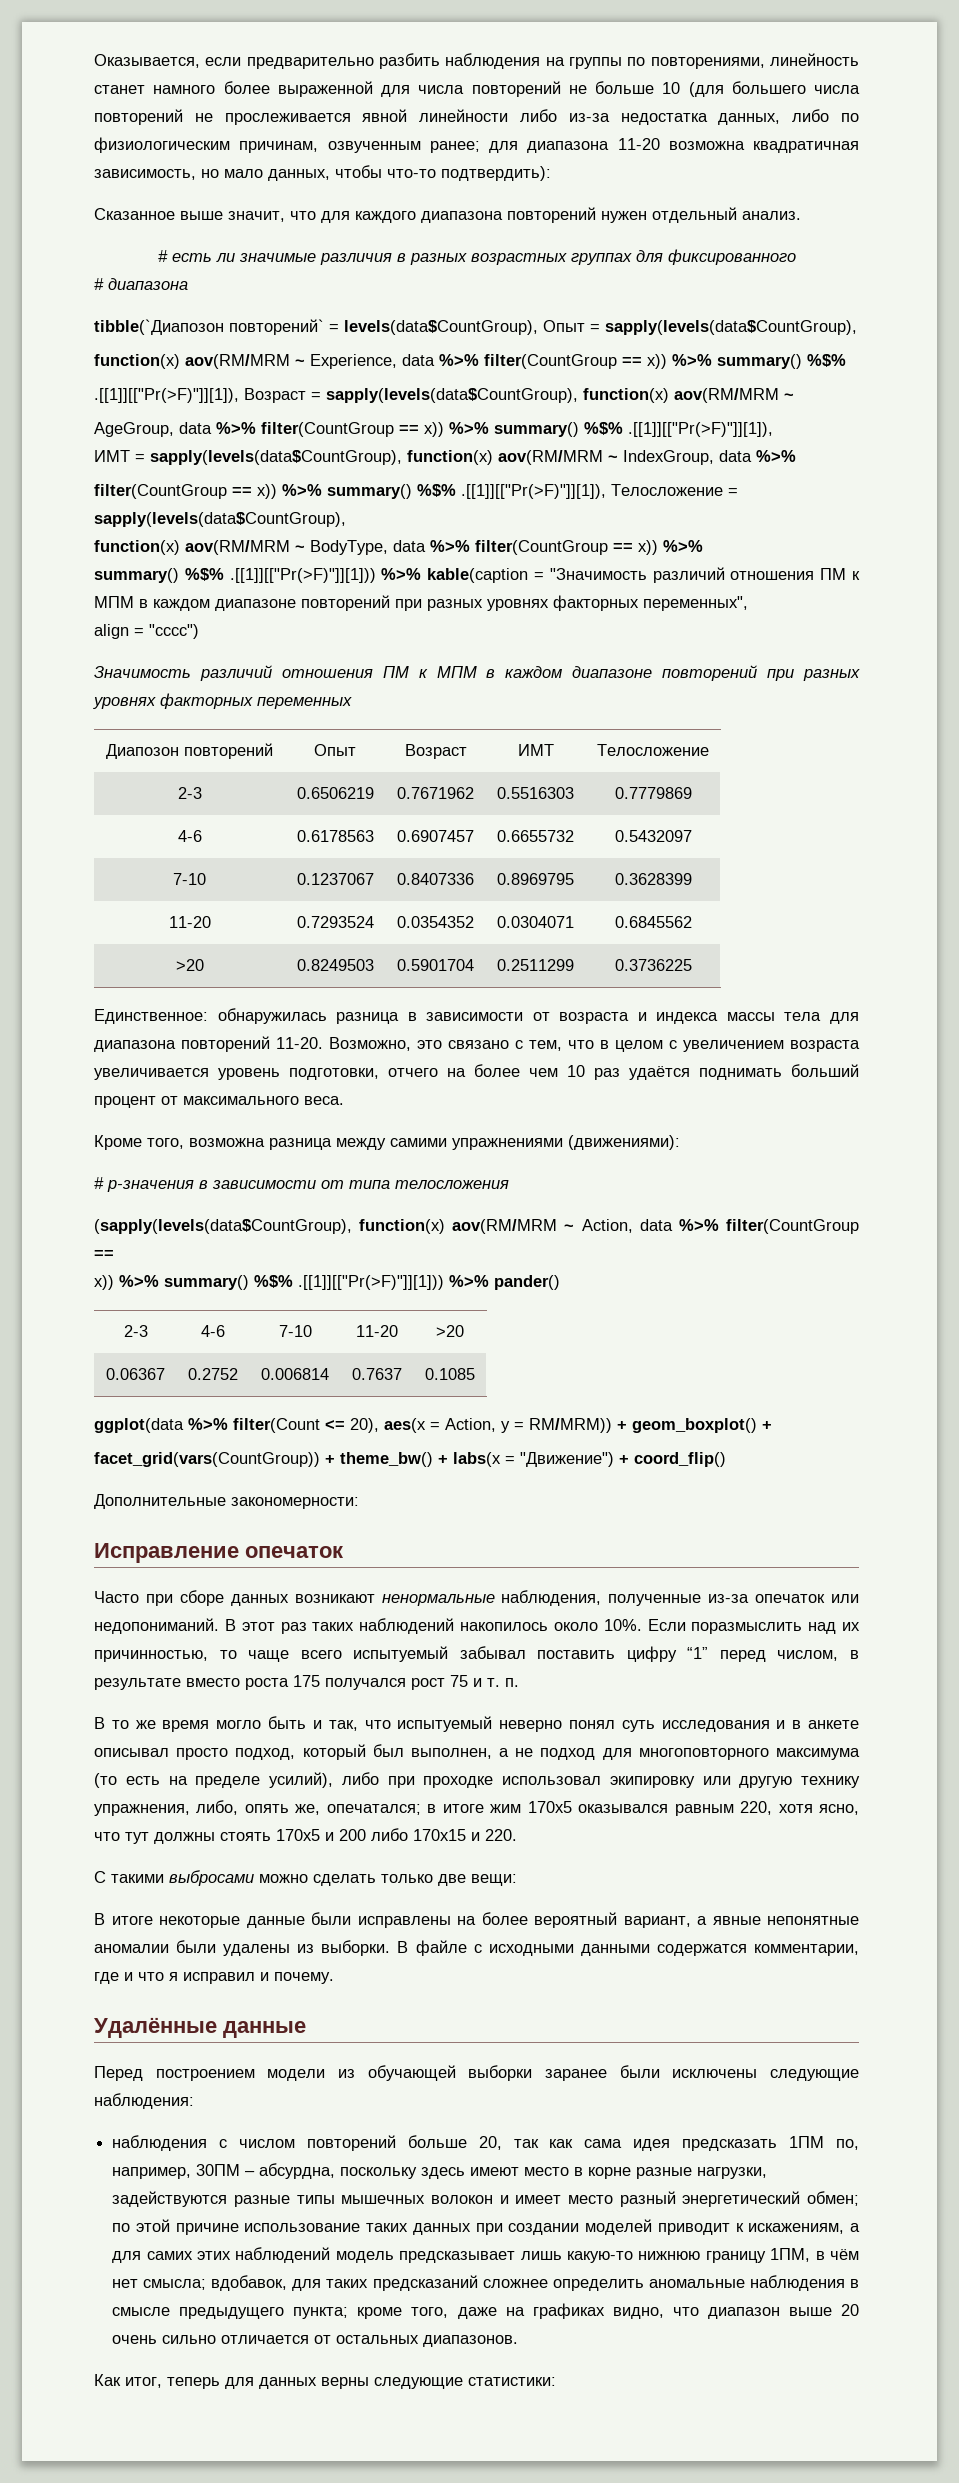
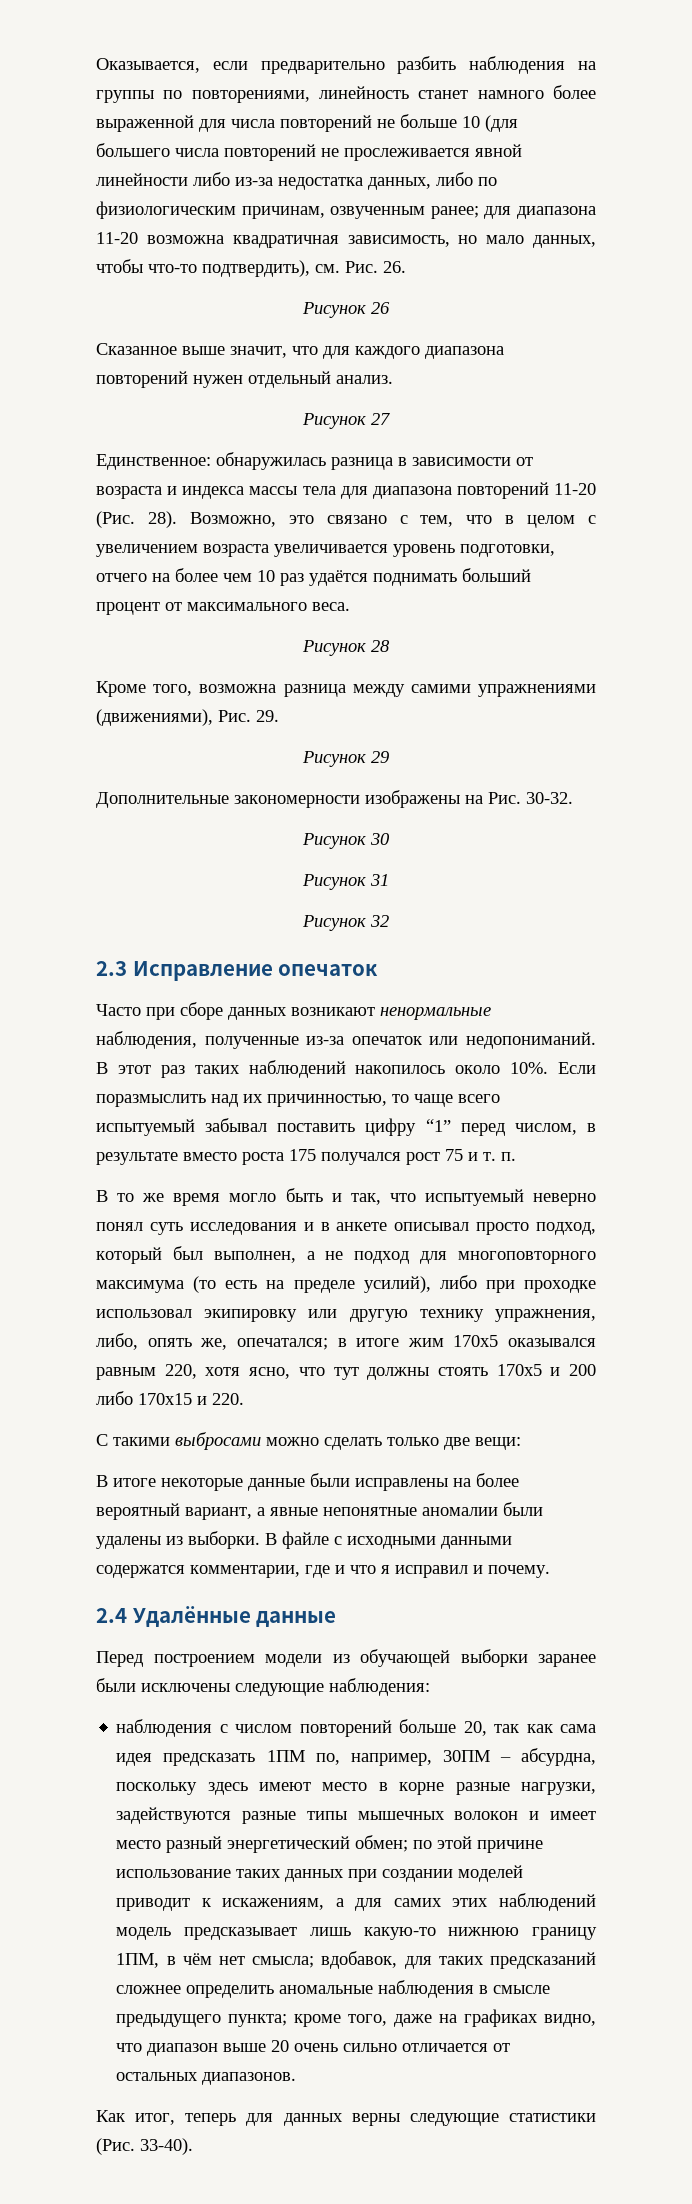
[441,166,551,181] подтвердить): -> [202,260,406,277] [302,302,390,318] подтвердить), см. Рис. 26. // Рисунок 26
[157,249,796,265] [94,278,188,290] [94,319,857,335] [94,354,846,369] [94,388,794,403] [94,422,773,437] [94,450,796,465] [94,484,738,499] [94,512,346,527] [94,540,703,555] [94,567,860,583] [94,595,748,611] [94,624,199,639] [94,665,861,681] [93,693,352,709] [106,743,273,759] [314,744,356,756] [404,744,467,759] [517,744,554,756] [597,744,709,756] [177,787,202,799] [296,787,374,799] [397,787,474,799] [497,787,574,799] [614,787,692,799] [177,830,202,842] [296,830,374,842] [397,830,474,842] [497,830,574,842] [614,830,692,842] [173,873,206,885] [296,873,374,885] [397,873,474,885] [497,873,574,885] [614,873,692,885] [168,916,211,928] [296,916,374,928] [397,916,474,928] [497,916,574,928] [614,916,692,928] [175,959,204,971] [296,959,374,971] [397,959,474,971] [497,959,574,971] [614,959,692,971] # есть ли значимые различия в разных возрастных группах для фиксированного // # диапазона // tibble(`Диапозон повторений` = levels(data$CountGroup), Опыт = sapply(levels(data$CountGroup), // function(x) aov(RM/MRM ~ Experience, data %>% filter(CountGroup == x)) %>% summary() %$% // .[[1]][["Pr(>F)"]][1]), Возраст = sapply(levels(data$CountGroup), function(x) aov(RM/MRM ~ // AgeGroup, data %>% filter(CountGroup == x)) %>% summary() %$% .[[1]][["Pr(>F)"]][1]), // ИМТ = sapply(levels(data$CountGroup), function(x) aov(RM/MRM ~ IndexGroup, data %>% // filter(CountGroup == x)) %>% summary() %$% .[[1]][["Pr(>F)"]][1]), Телосложение = sapply(levels(data$CountGroup), // function(x) aov(RM/MRM ~ BodyType, data %>% filter(CountGroup == x)) %>% // summary() %$% .[[1]][["Pr(>F)"]][1])) %>% kable(caption = "Значимость различий отношения ПМ к МПМ в каждом диапазоне повторений при разных уровнях факторных переменных", // align = "cccc") // Значимость различий отношения ПМ к МПМ в каждом диапазоне повторений при разных уровнях факторных переменных // Диапозон повторений | Опыт | Возраст | ИМТ | Телосложение // 2-3 | 0.6506219 | 0.7671962 | 0.5516303 | 0.7779869 // 4-6 | 0.6178563 | 0.6907457 | 0.6655732 | 0.5432097 // 7-10 | 0.1237067 | 0.8407336 | 0.8969795 | 0.3628399 // 11-20 | 0.7293524 | 0.0354352 | 0.0304071 | 0.6845562 // >20 | 0.8249503 | 0.5901704 | 0.2511299 | 0.3736225 -> [302,413,390,429] Рисунок 27
[276,1037,323,1049] 11-20. -> [554,483,596,495] [96,511,177,528] 11-20 (Рис. 28).
(344, 1100) none -> [302,640,390,656] // Рисунок 28
[568,1135,680,1150] [94,1177,509,1192] [94,1219,859,1234] [94,1250,114,1259] [94,1275,560,1290] [123,1325,148,1337] [201,1325,225,1337] [278,1325,312,1337] [356,1325,398,1337] [436,1325,464,1337] [106,1368,165,1380] [188,1368,238,1380] [261,1368,329,1380] [352,1368,402,1380] [425,1368,475,1380] [94,1418,772,1433] [94,1452,726,1467] [94,1494,359,1509] (движениями): // # p-значения в зависимости от типа телосложения // (sapply(levels(data$CountGroup), function(x) aov(RM/MRM ~ Action, data %>% filter(CountGroup == // x)) %>% summary() %$% .[[1]][["Pr(>F)"]][1])) %>% pander() // 2-3 | 4-6 | 7-10 | 11-20 | >20 // 0.06367 | 0.2752 | 0.006814 | 0.7637 | 0.1085 // ggplot(data %>% filter(Count <= 20), aes(x = Action, y = RM/MRM)) + geom_boxplot() + // facet_grid(vars(CountGroup)) + theme_bw() + labs(x = "Движение") + coord_flip() // Дополнительные закономерности: // -> [96,709,279,726] [302,751,389,767] [96,790,573,808] [302,833,390,849] [302,874,389,890] [302,915,389,931] [96,961,127,976] (движениями), Рис. 29. // Рисунок 29 // Дополнительные закономерности изображены на Рис. 30-32. // Рисунок 30 // Рисунок 31 // Рисунок 32 // 2.3
(334, 1978) none -> [96,1608,127,1623] 2.4
[468,2377,556,2386] статистики: -> [509,2113,596,2122] [96,2138,193,2155] статистики (Рис. 33-40).

